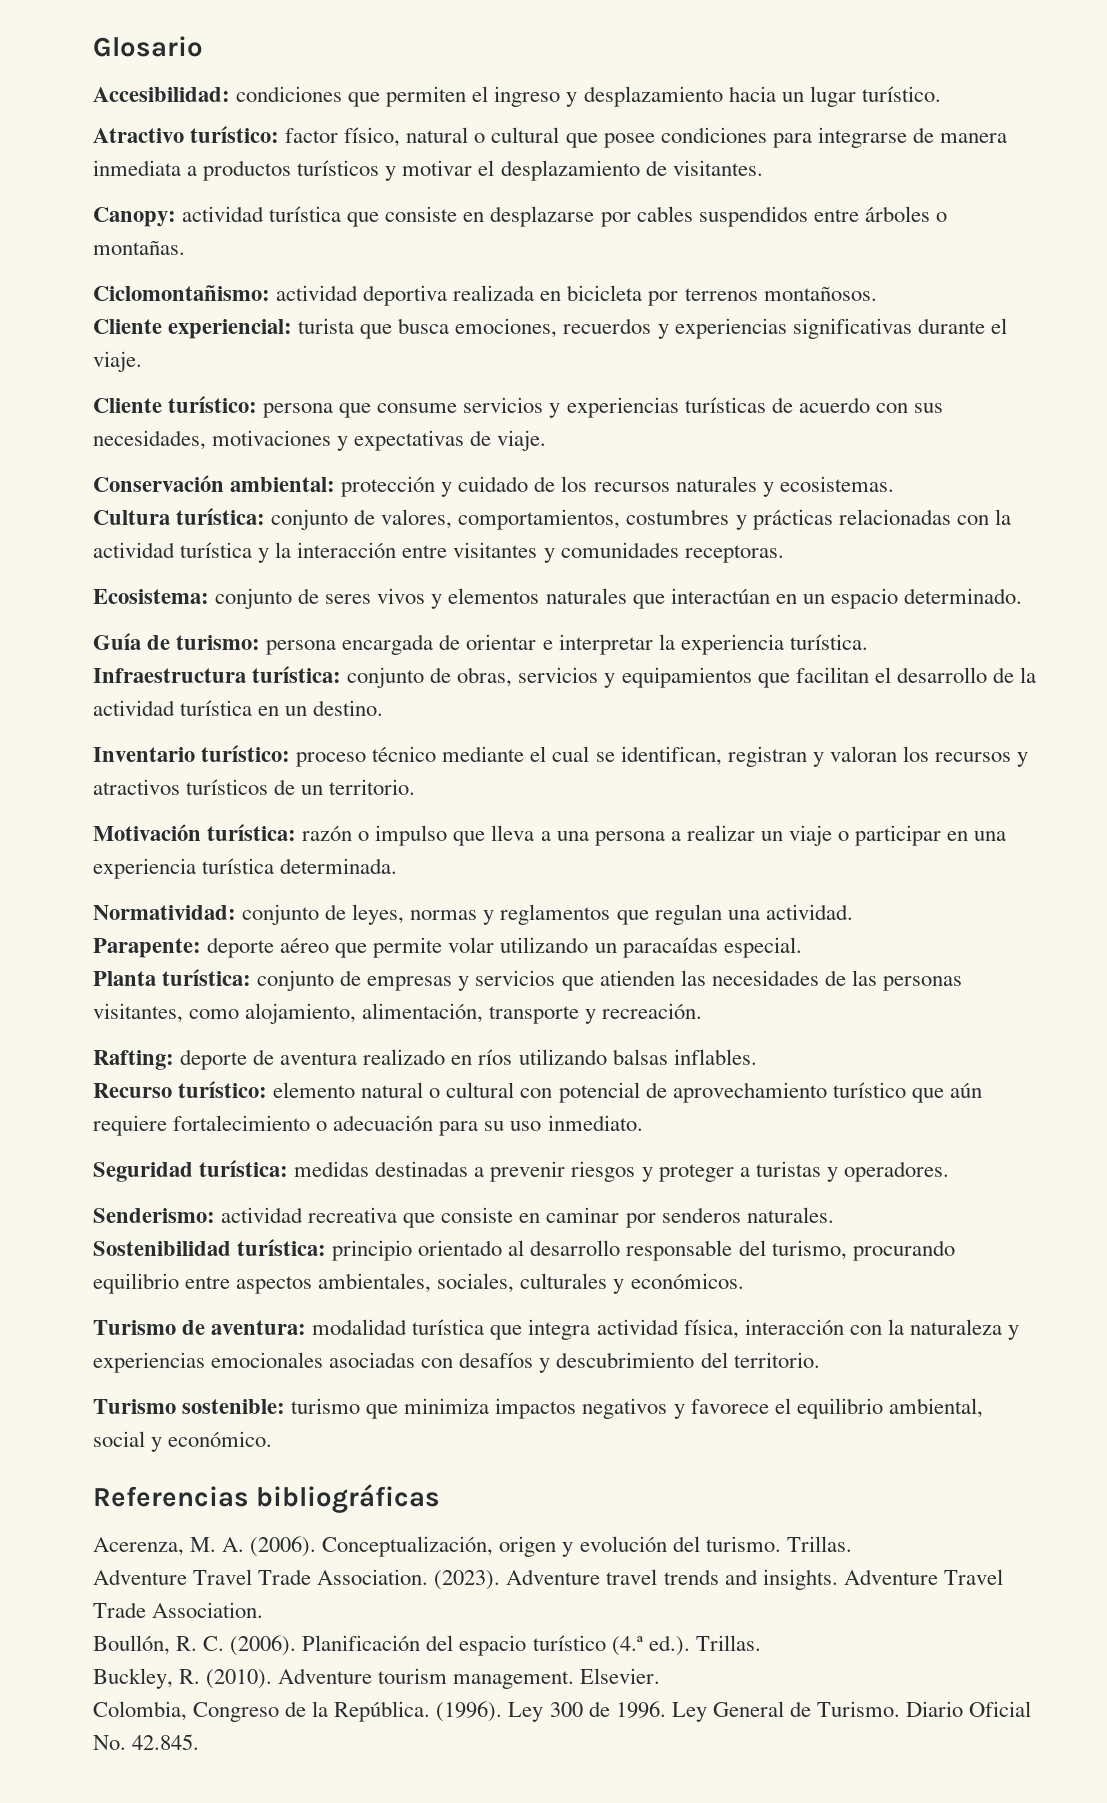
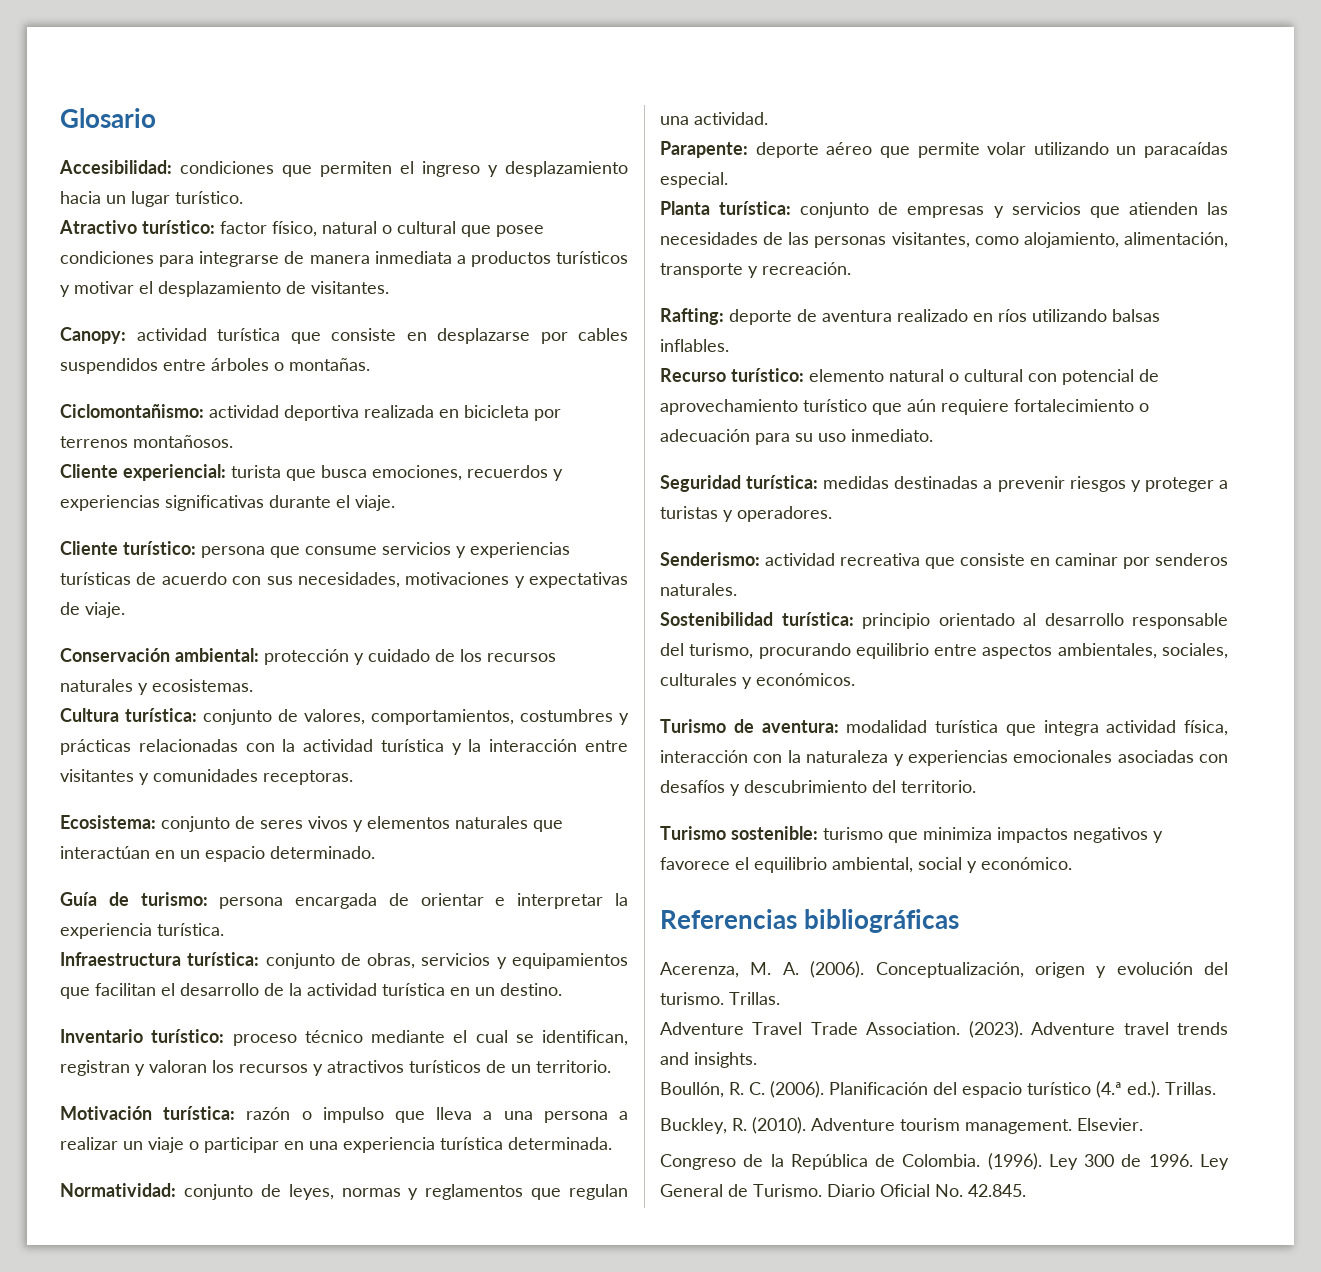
[843,1569,1003,1585] [93,1602,264,1618] Adventure Travel Trade Association. -> (757, 1060) none
[93,1701,187,1721] Colombia, -> (1143, 1124) none
[334,1701,431,1722] República. -> [790,1154,981,1170] República de Colombia.

